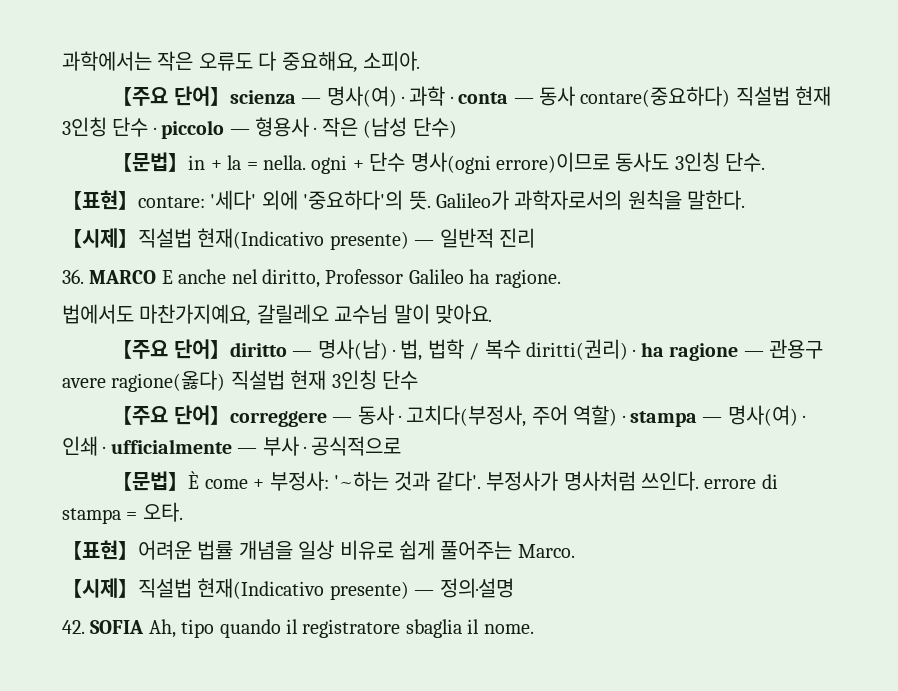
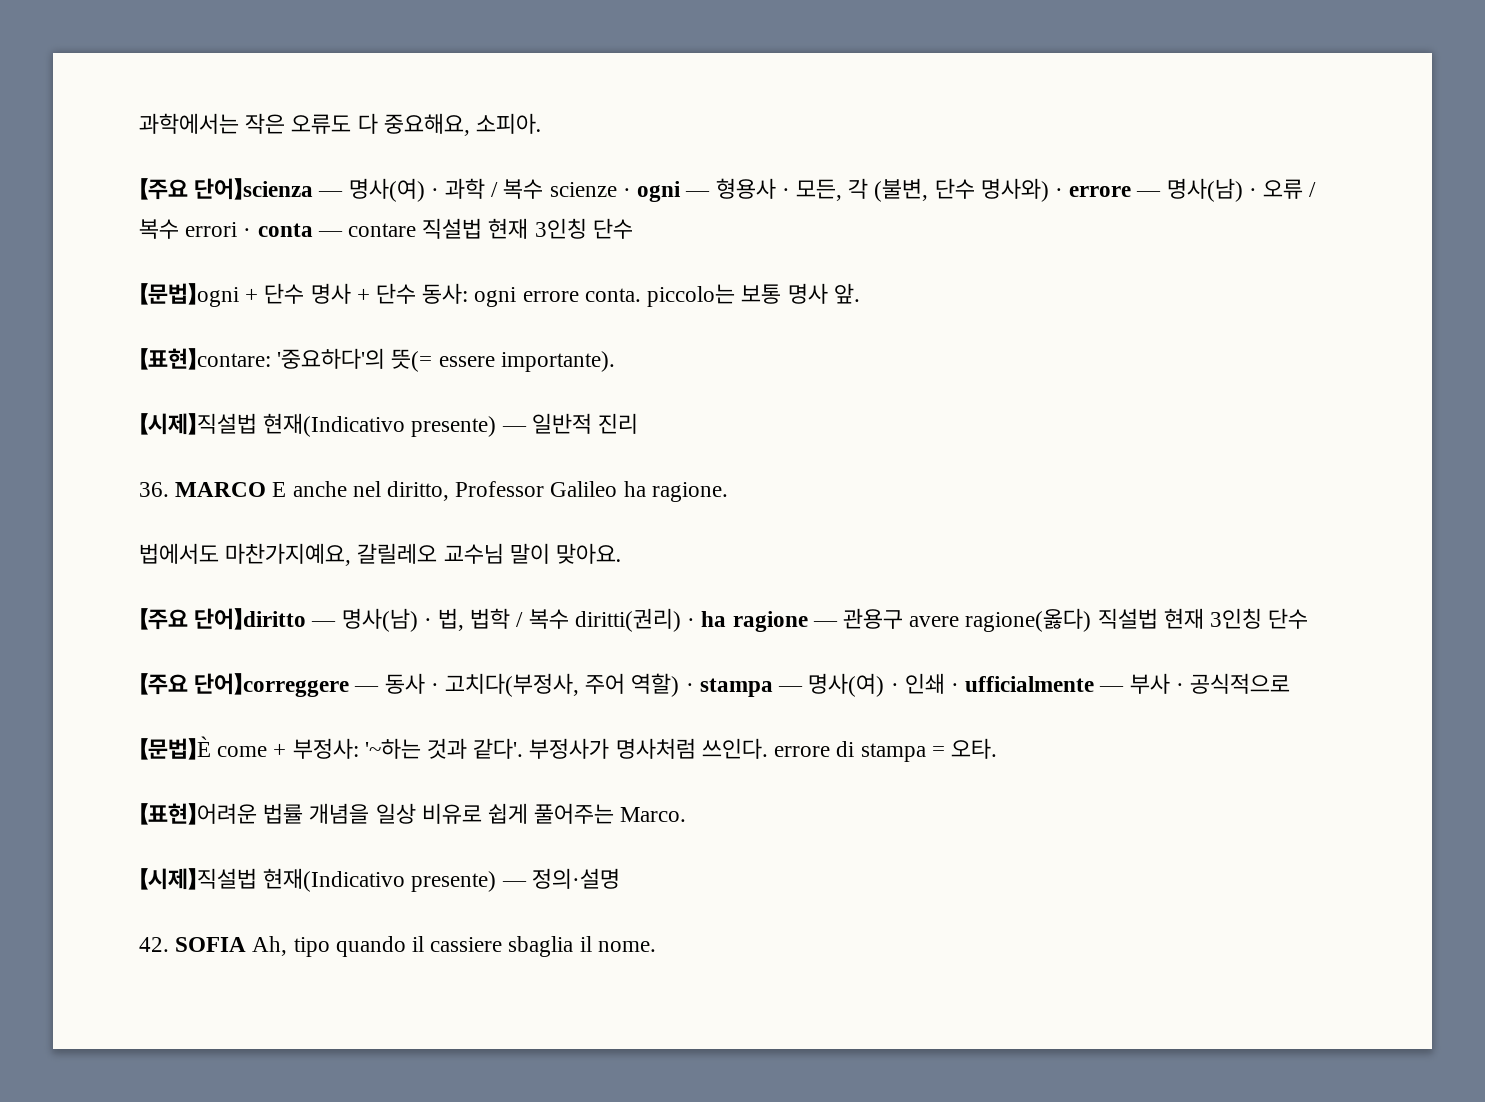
(446, 96) none -> [491,178,1317,202] [139,219,238,239] / 복수 scienze · ogni — 형용사 · 모든, 각 (불변, 단수 명사와) · errore — 명사(남) · 오류 / 복수 errori
[539,86,832,107] [62,117,457,139] [112,152,766,174] [62,190,746,210] 동사 contare(중요하다) 직설법 현재 3인칭 단수 · piccolo — 형용사 · 작은 (남성 단수) // 【문법】in + la = nella. ogni + 단수 명사(ogni errore)이므로 동사도 3인칭 단수. // 【표현】contare: '세다' 외에 '중요하다'의 뜻. Galileo가 과학자로서의 원칙을 말한다. -> [348,218,633,239] [139,283,860,307] [139,348,615,372] contare 직설법 현재 3인칭 단수 // 【문법】ogni + 단수 명사 + 단수 동사: ogni errore conta. piccolo는 보통 명사 앞. // 【표현】contare: '중요하다'의 뜻(= essere importante).
[302,619,401,638] registratore -> [430,937,503,952] cassiere

